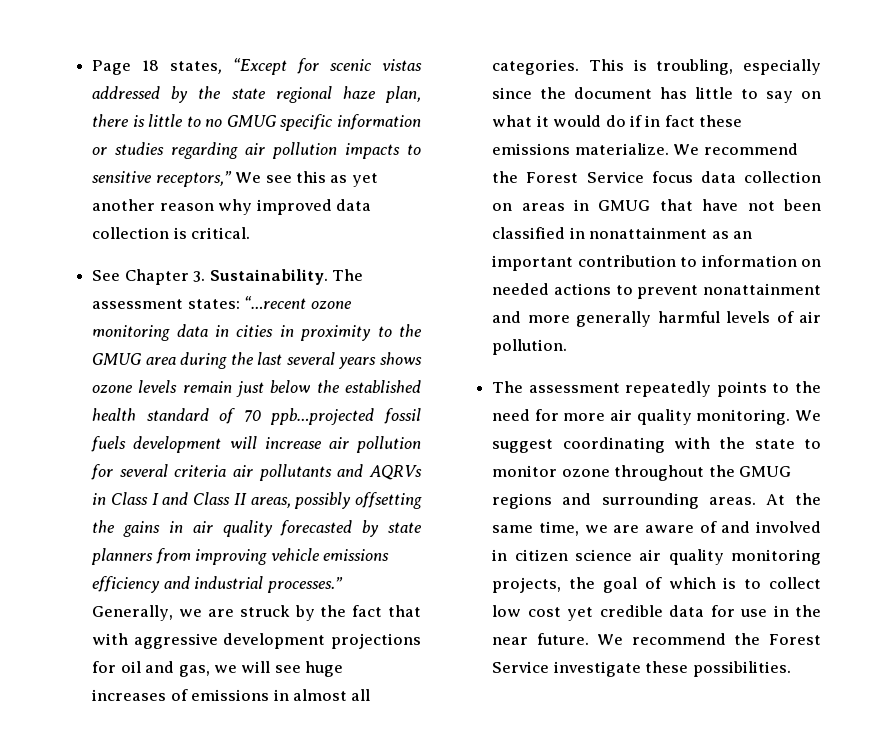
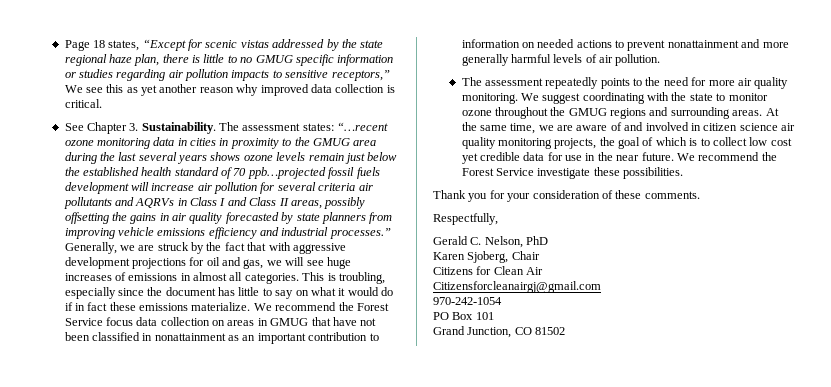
(791, 669) none -> [433,190,700,202] [433,213,498,225] [433,236,549,248] [433,251,540,263] [433,266,544,275] [433,281,601,293] [433,297,502,305] [433,312,494,320] [433,326,566,338] // Thank you for your consideration of these comments. // Respectfully, // Gerald C. Nelson, PhD // Karen Sjoberg, Chair // Citizens for Clean Air // Citizensforcleanairgj@gmail.com // 970-242-1054 // PO Box 101 // Grand Junction, CO 81502

